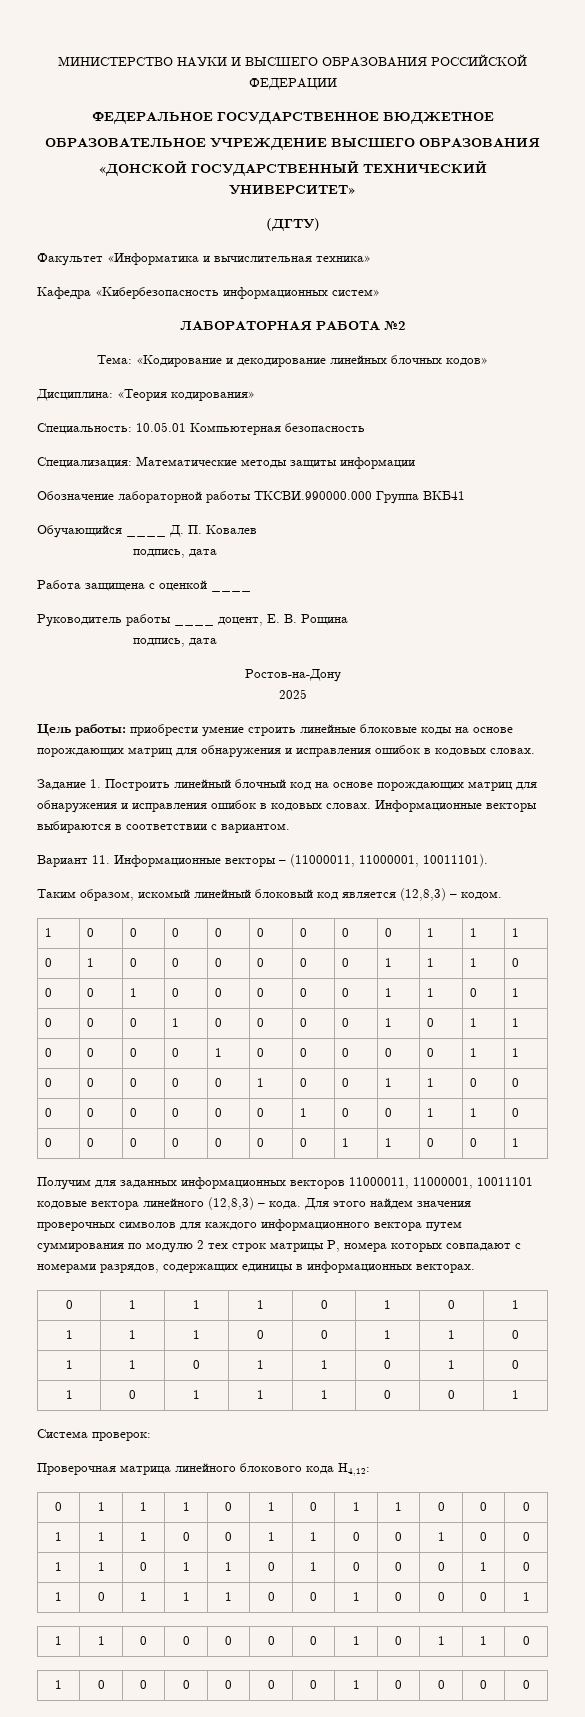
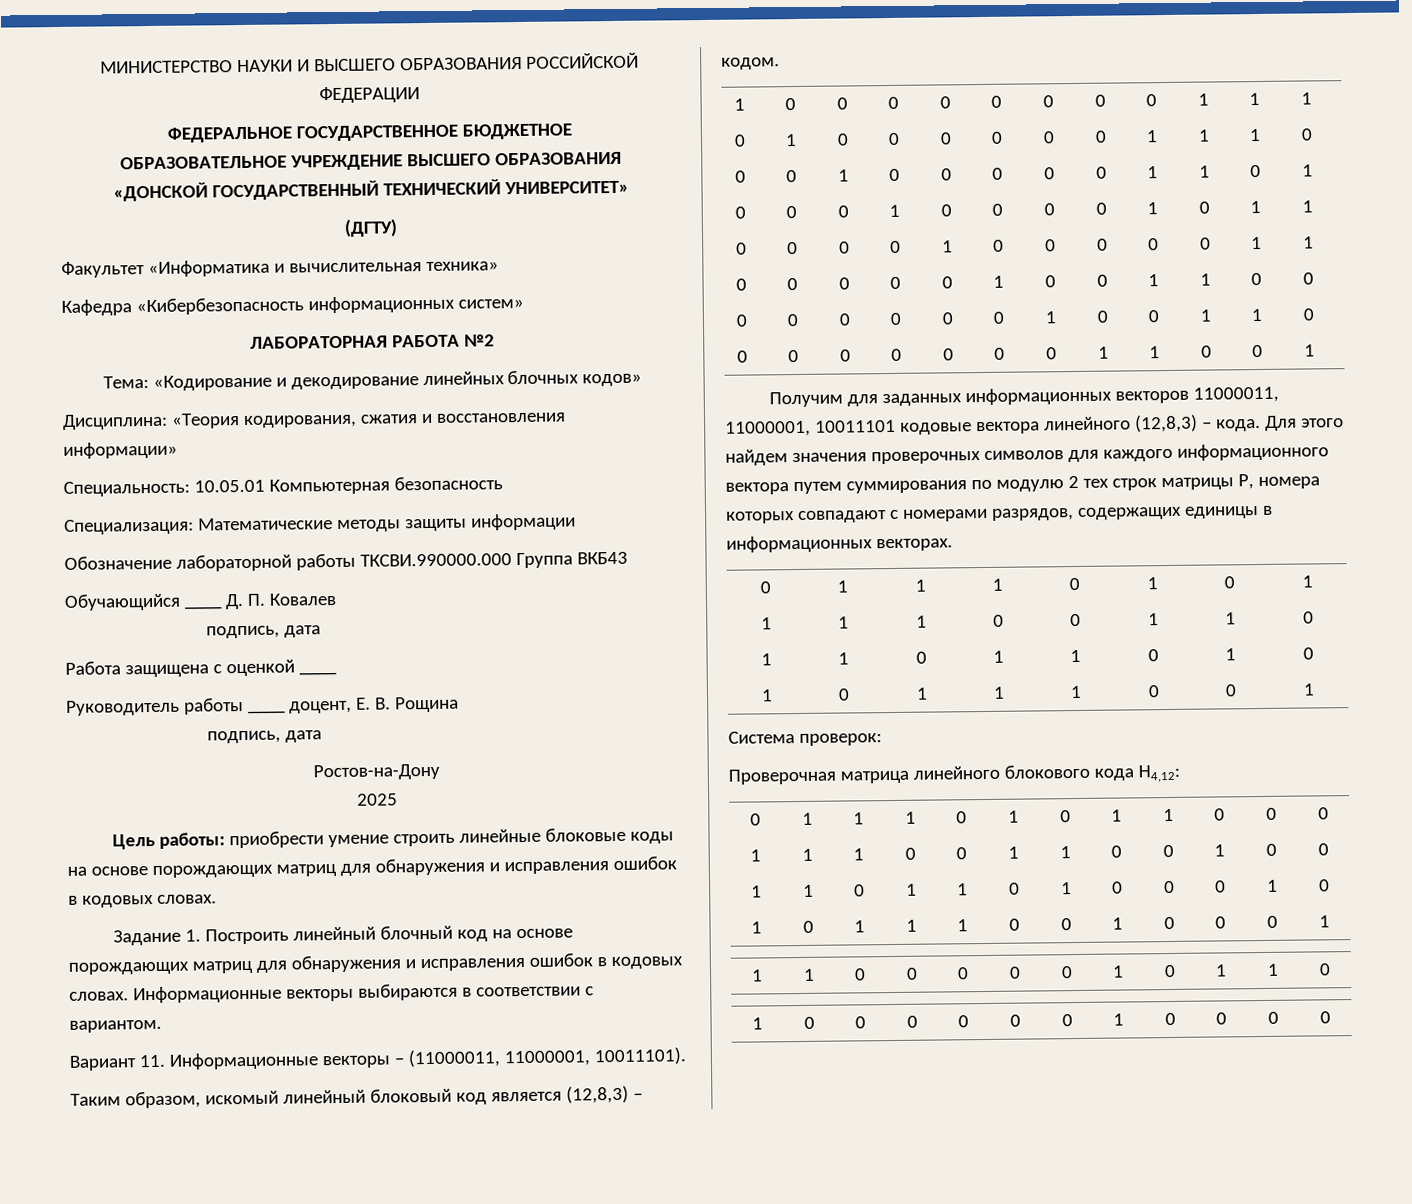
[171,391,255,401] кодирования» -> [242,412,566,428] [63,441,178,459] кодирования, сжатия и восстановления информации»
[423,491,465,500] ВКБ41 -> [576,551,628,565] ВКБ43

